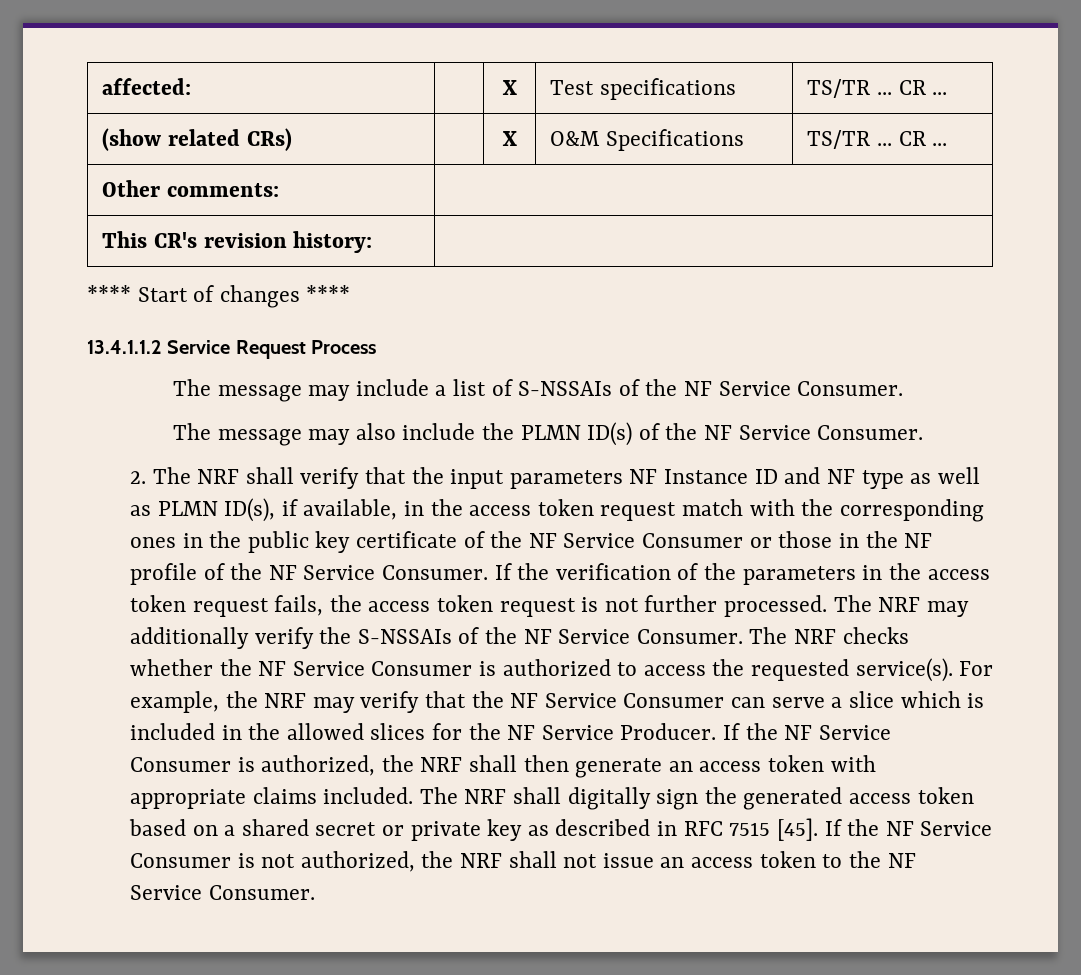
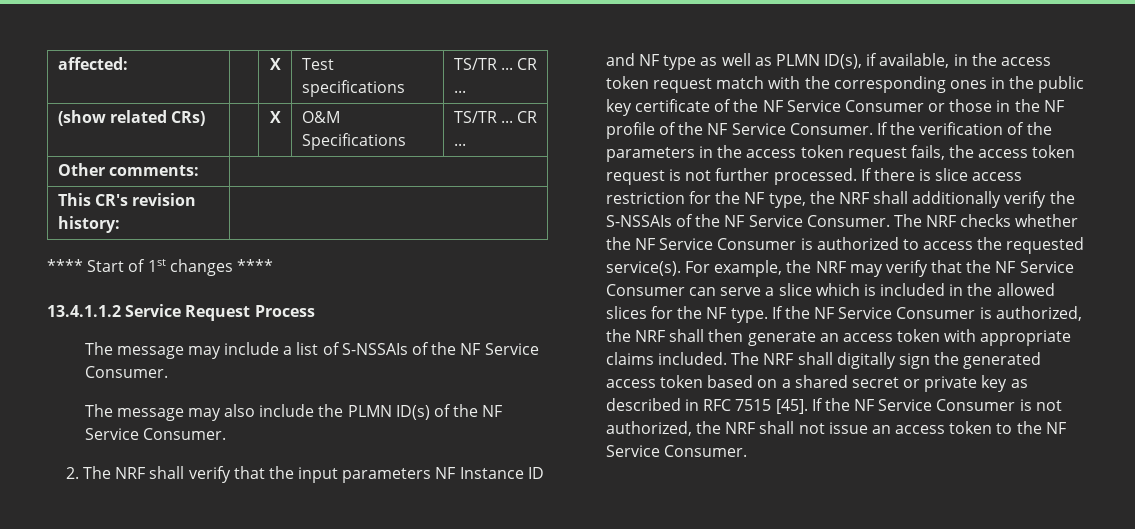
(215, 293) none -> [147,259,166,272] 1st
[833,595,969,617] The NRF may -> [860,168,1023,181] [605,191,909,208] If there is slice access restriction for the NF type, the NRF shall
[541,723,717,740] Service Producer. -> [730,308,768,323] type.

